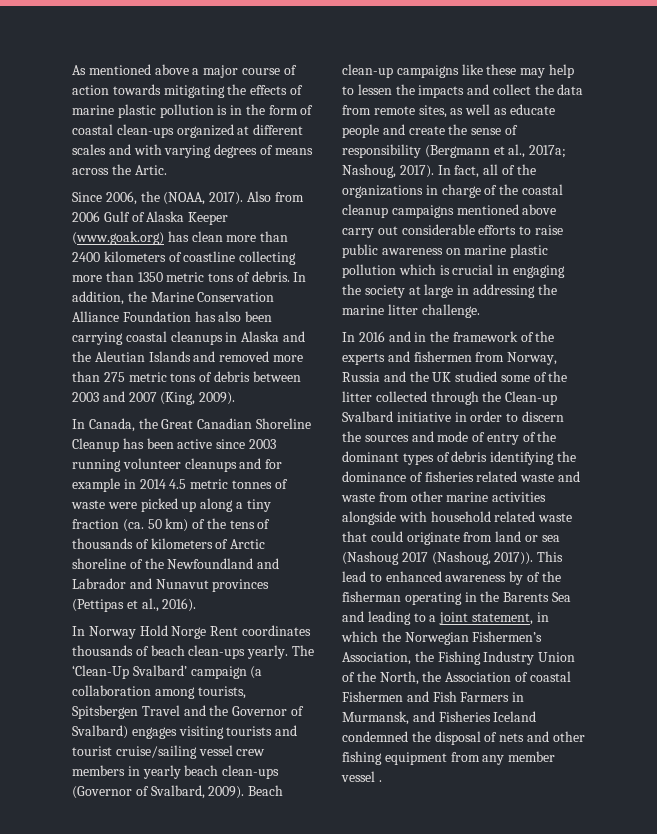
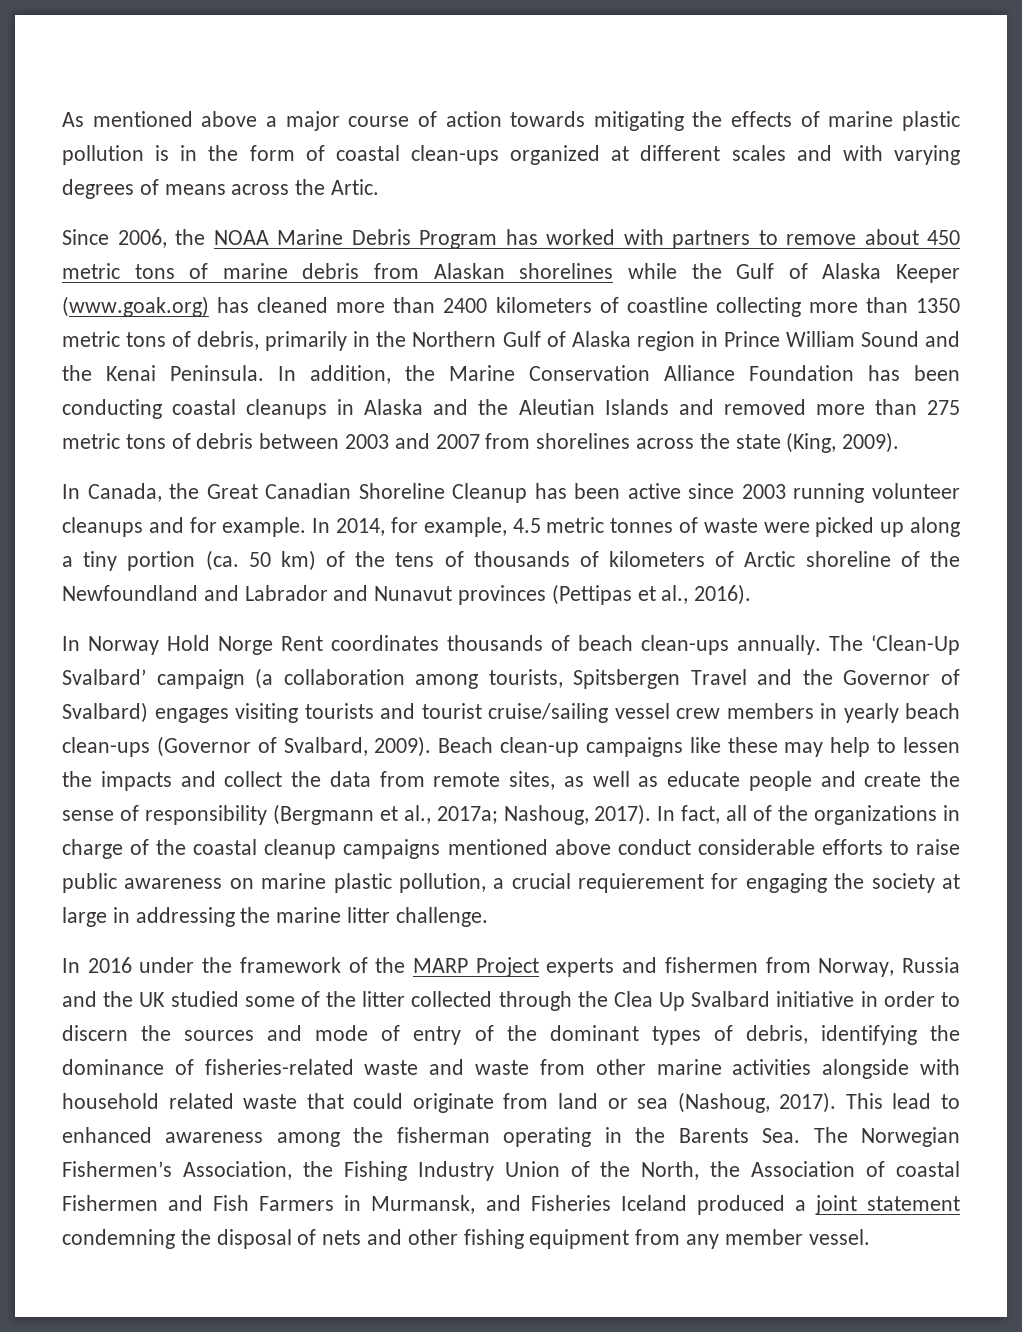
[163,191,304,205] [72,211,100,222] (NOAA, 2017). Also from 2006 -> [213,229,960,249] [62,263,722,279] NOAA Marine Debris Program has worked with partners to remove about 450 metric tons of marine debris from Alaskan shorelines while the
[191,231,223,242] clean -> [257,297,329,313] cleaned
[251,271,290,282] debris. -> [197,331,960,351] [62,365,264,381] debris, primarily in the Northern Gulf of Alaska region in Prince William Sound and the Kenai Peninsula.
[218,311,273,322] [72,332,123,345] also been carrying -> [914,365,960,381] [62,399,162,419] been conducting
(157, 397) none -> [485,433,781,449] from shorelines across the state
[72,478,166,492] example in 2014 -> [222,517,507,537] example. In 2014, for example,
[72,519,119,529] fraction -> [127,551,196,571] portion
[247,645,289,659] yearly. -> [737,635,821,655] annually.
[342,226,398,238] carry out -> [617,839,691,855] conduct
[342,264,510,278] pollution which is crucial in -> [398,873,739,893] pollution, a crucial requierement for
[388,331,427,342] and in -> [139,957,195,973] under
(555, 336) none -> [413,957,539,977] MARP Project
[505,391,558,405] Clean-up -> [613,991,686,1011] Clea Up
[451,451,488,462] debris -> [745,1025,808,1044] debris,
[424,471,518,482] fisheries related -> [204,1059,354,1075] fisheries-related
[342,551,534,565] (Nashoug 2017 (Nashoug, 2017)). -> [677,1092,837,1113] (Nashoug, 2017).
[509,571,540,585] by of -> [276,1132,340,1147] among
[551,592,571,602] [342,611,549,625] [341,631,401,642] Sea and leading to a joint statement, in which the -> [762,1127,848,1143] Sea. The
[342,731,408,742] condemned -> [696,1195,961,1215] [62,1229,175,1249] produced a joint statement condemning
[341,771,382,782] vessel . -> [808,1229,870,1245] vessel.

